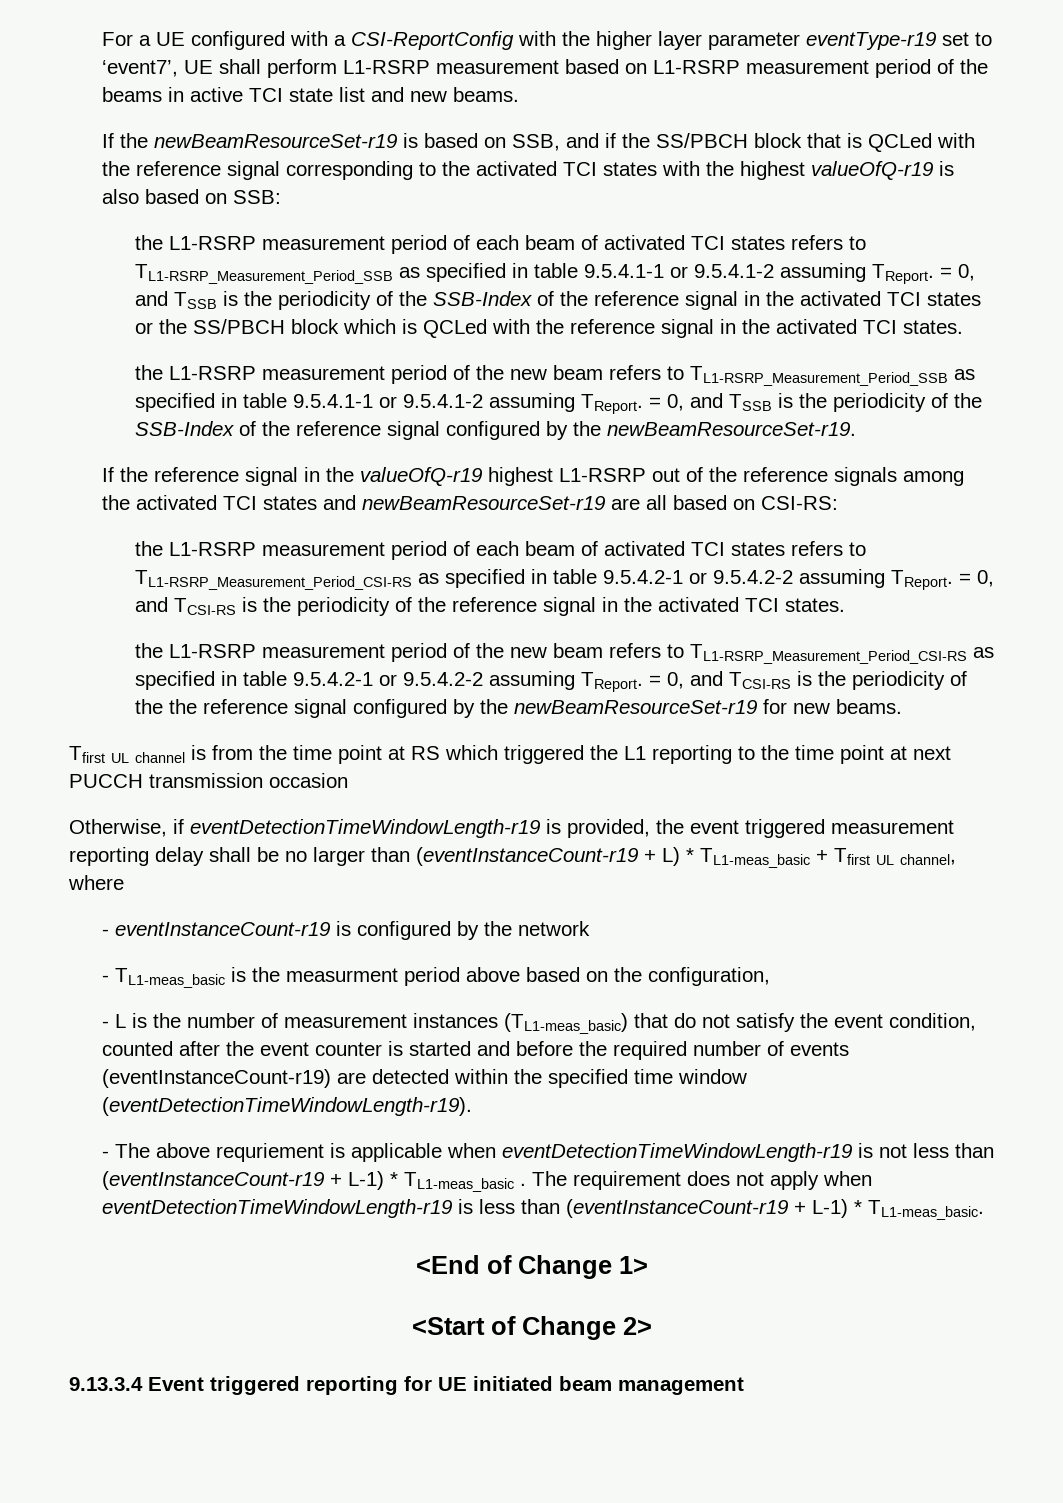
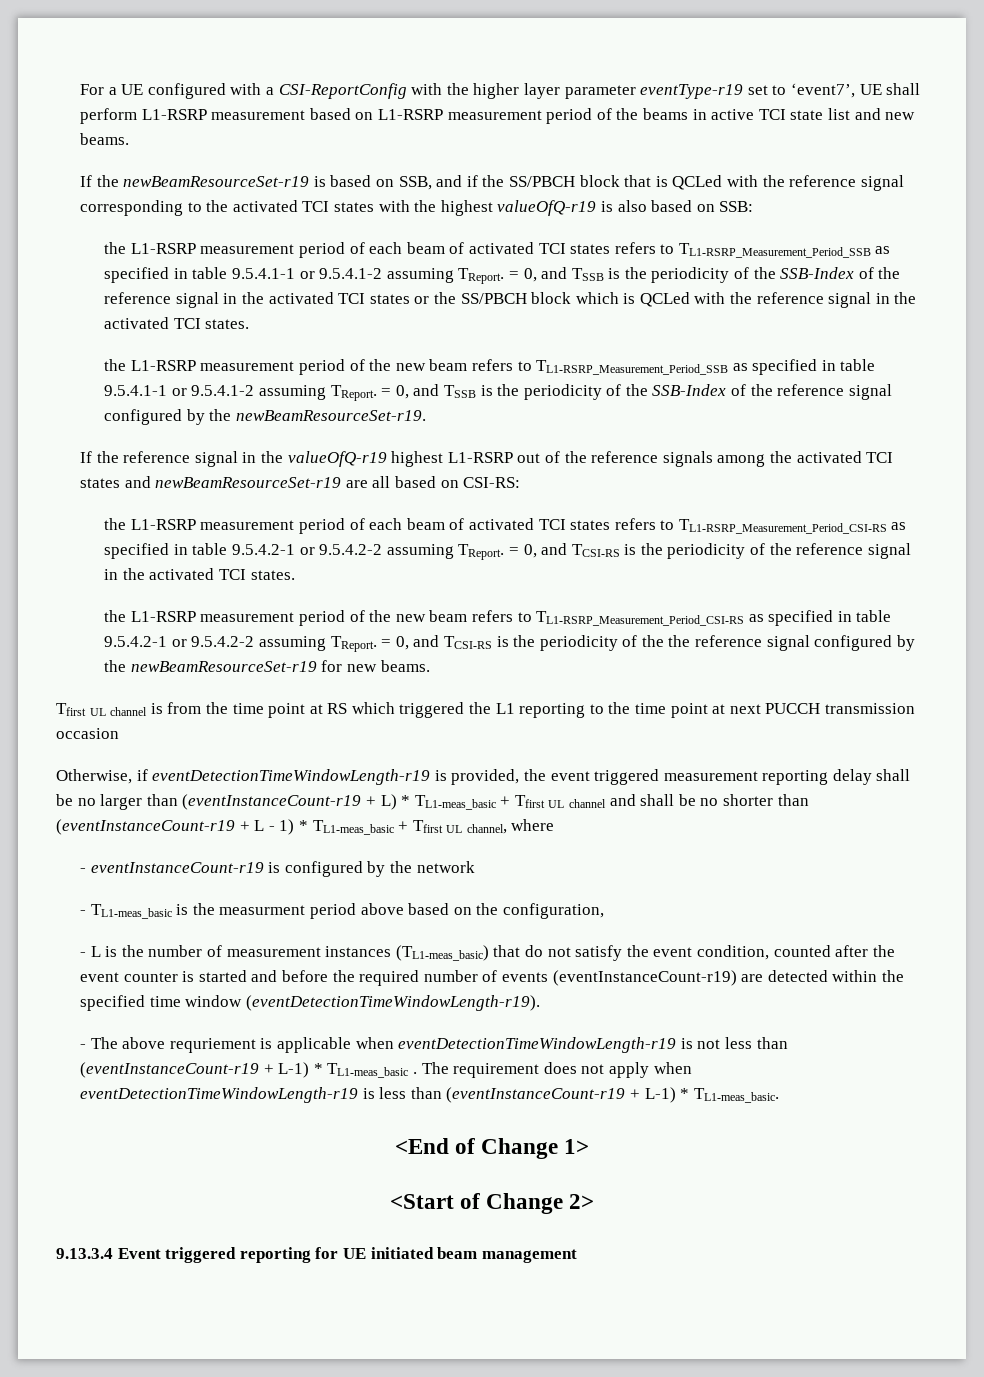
(894, 860) none -> [569,794,809,808] [56,819,463,835] channel and shall be no shorter than (eventInstanceCount-r19 + L - 1) * TL1-meas_basic + Tfirst UL

